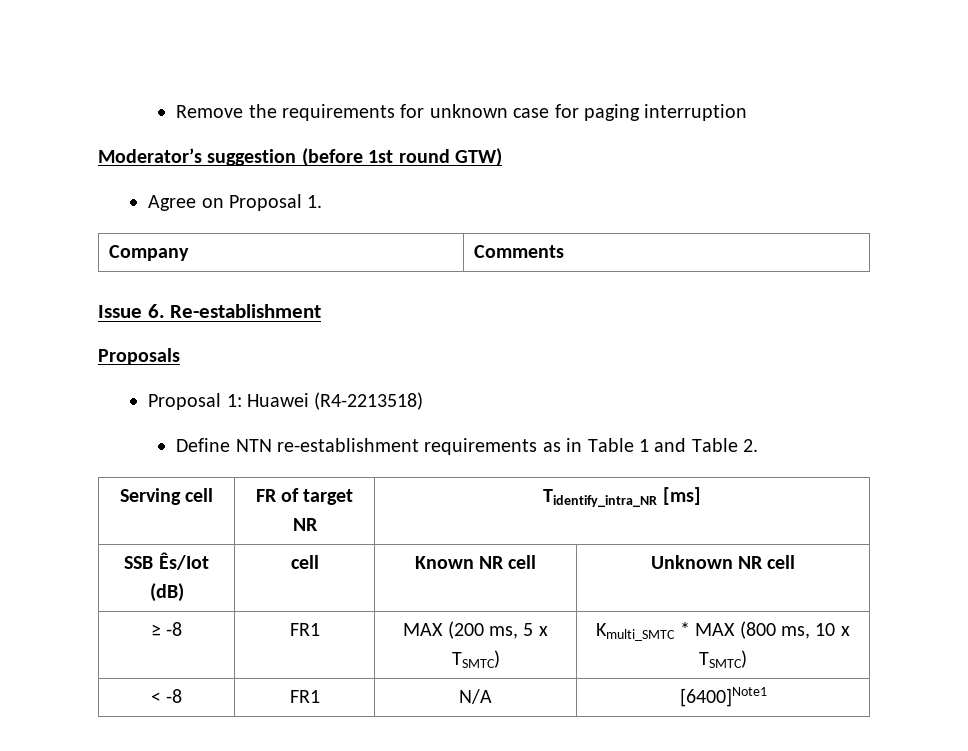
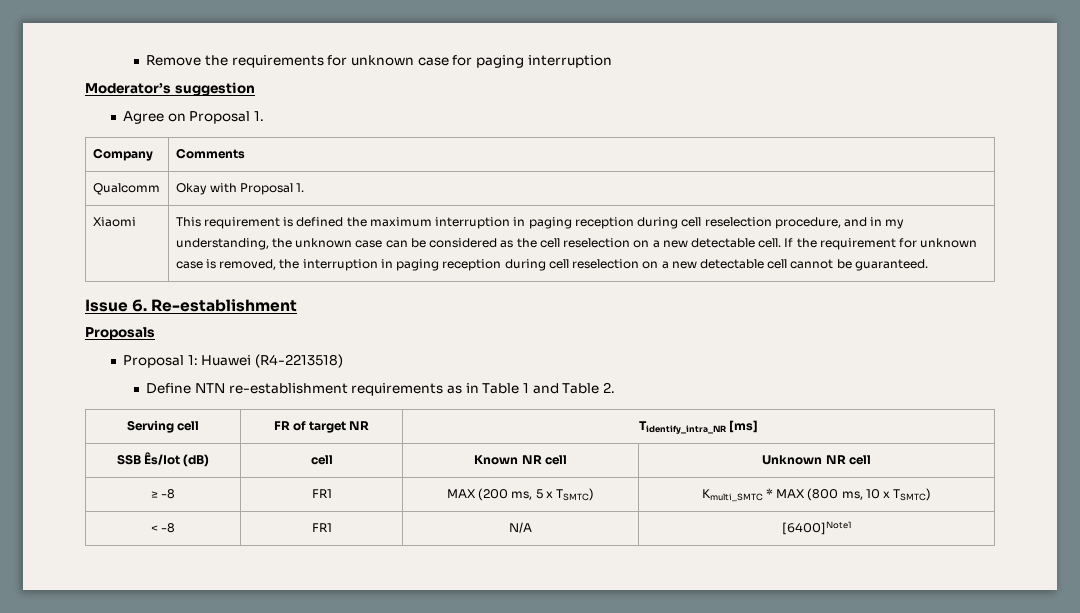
[301,148,502,167] (before 1st round GTW) -> (255, 89) none
(565, 251) none -> [92,183,160,195] [175,183,305,195] [92,217,136,227] [175,217,905,229] [175,238,978,250] [175,259,928,271] // Qualcomm | Okay with Proposal 1. // Xiaomi | This requirement is defined the maximum interruption in paging reception during cell reselection procedure, and in my understanding, the unknown case can be considered as the cell reselection on a new detectable cell. If the requirement for unknown case is removed, the interruption in paging reception during cell reselection on a new detectable cell cannot be guaranteed.

